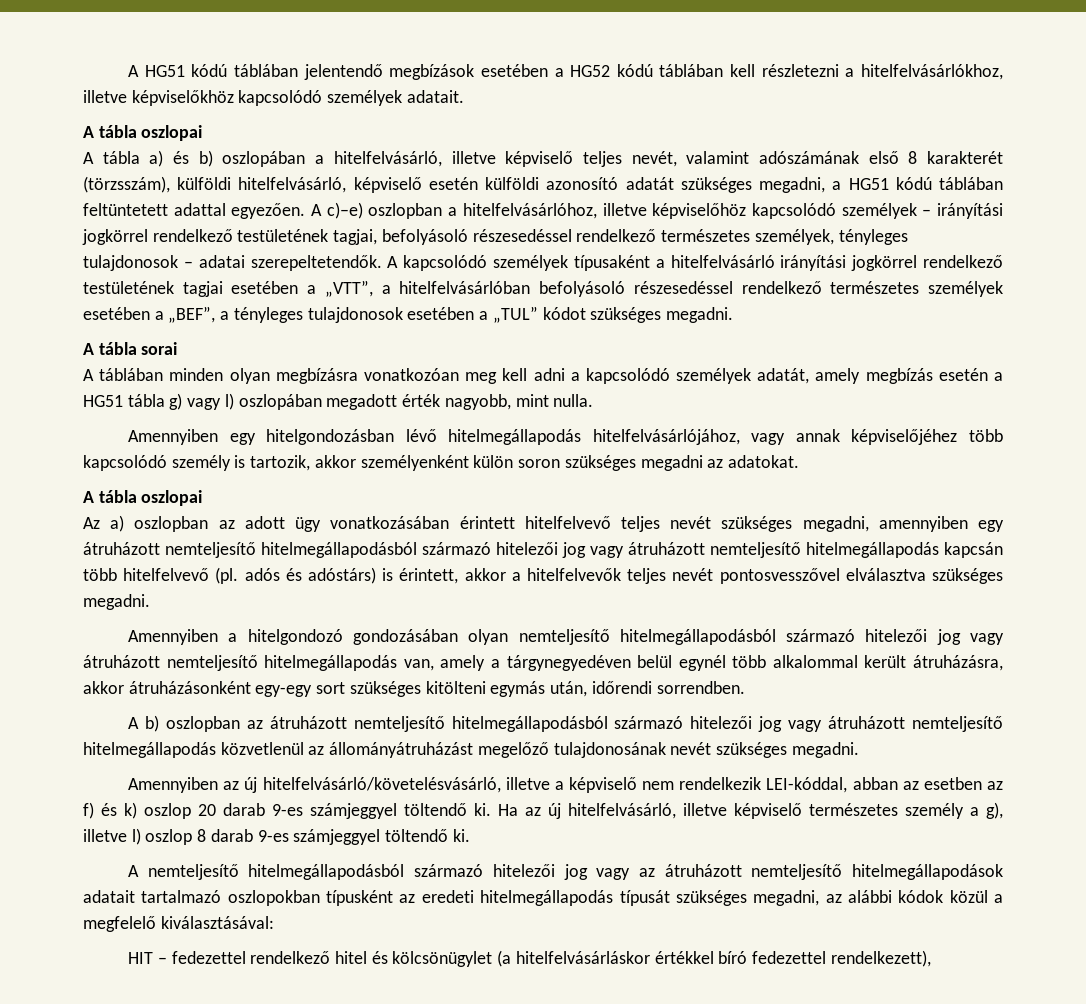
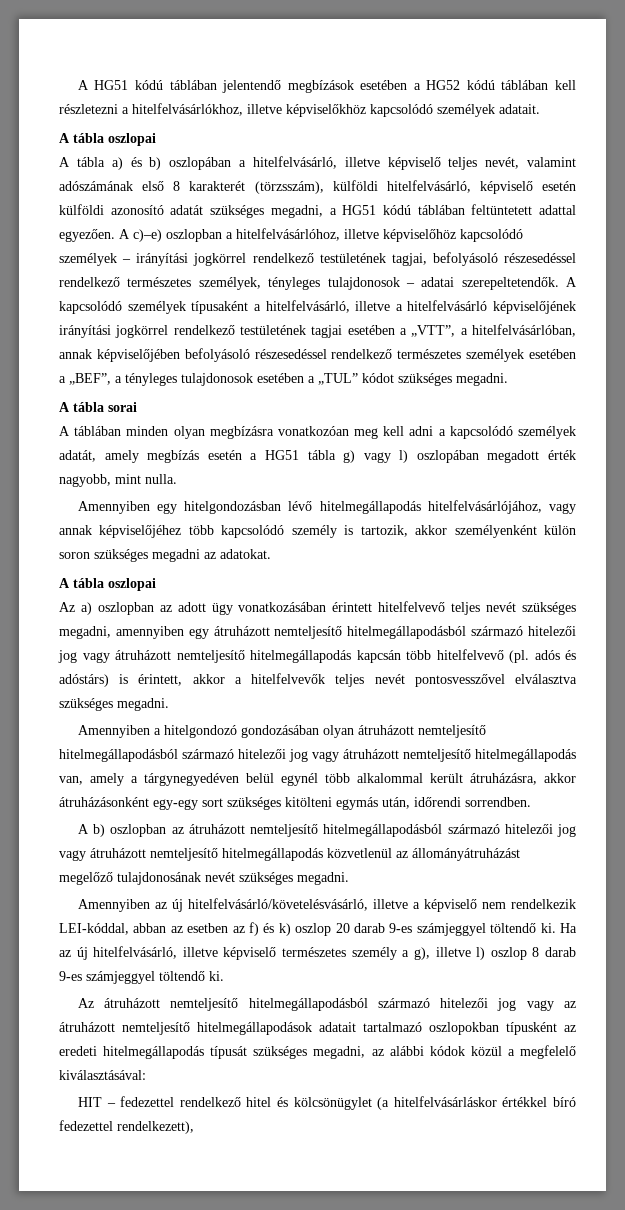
[670,255,775,268] hitelfelvásárló -> [265,300,576,314] hitelfelvásárló, illetve a hitelfelvásárló képviselőjének
[399,281,531,294] hitelfelvásárlóban -> [471,324,576,337] [59,349,180,362] hitelfelvásárlóban, annak képviselőjében
(509, 637) none -> [357,725,414,735] átruházott
[128,865,140,877] A -> [77,998,161,1008] Az átruházott

